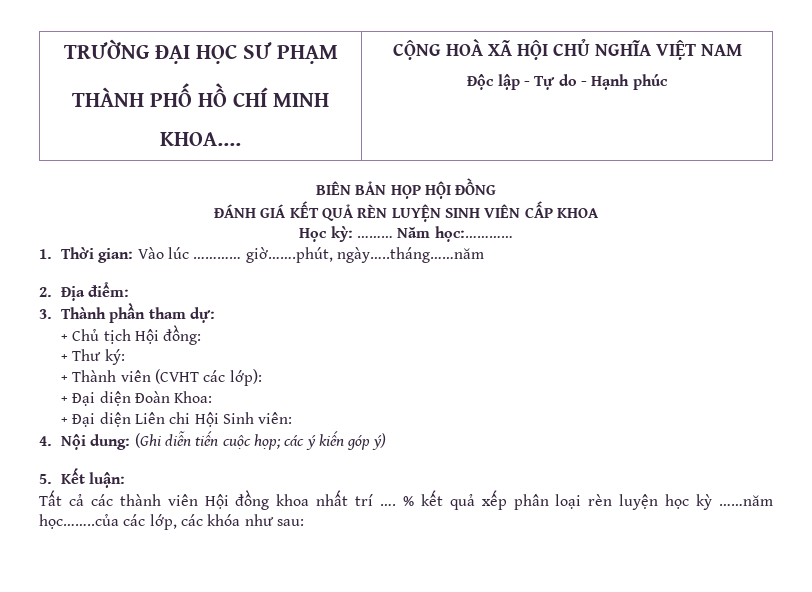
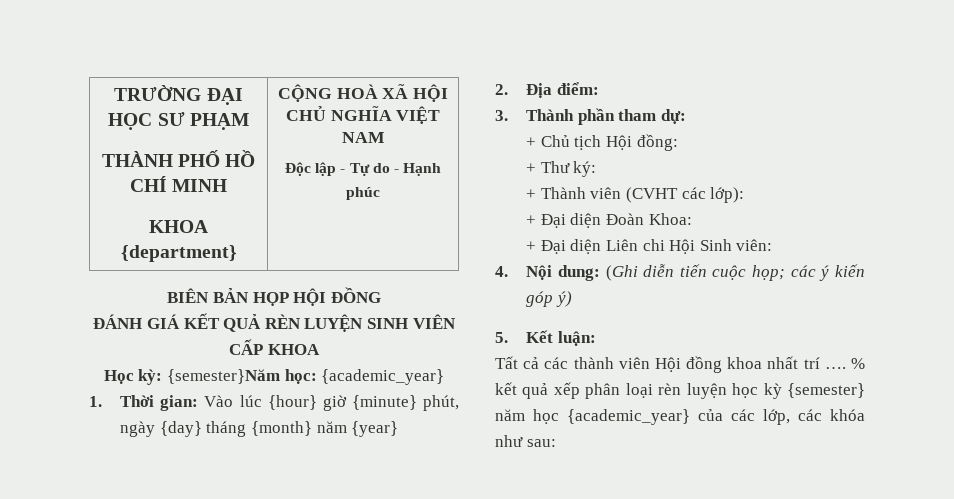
[160,132,241,146] KHOA.... -> [149,220,208,233] [120,245,237,262] KHOA {department}
[357,226,513,242] ……… Năm học:………… -> [167,369,445,385] {semester}Năm học: {academic_year}
[193,247,484,263] ………… giờ…….phút, ngày…..tháng……năm -> [267,395,459,411] [120,421,399,437] {hour} giờ {minute} phút, ngày {day} tháng {month} năm {year}
[719,495,774,506] [39,514,119,529] ……năm học……..của -> [787,383,865,398] [495,409,723,425] {semester} năm học {academic_year} của

